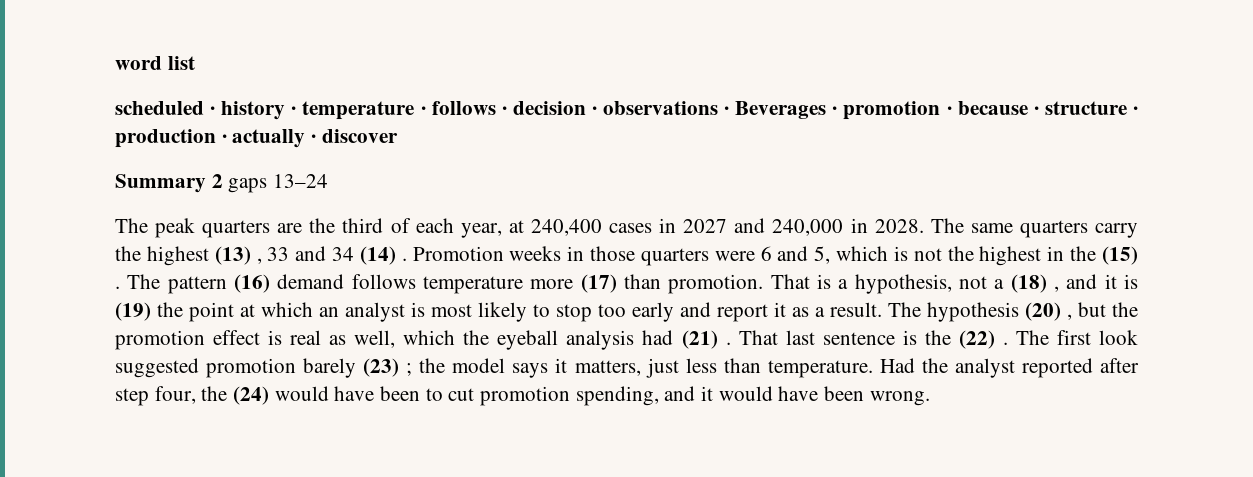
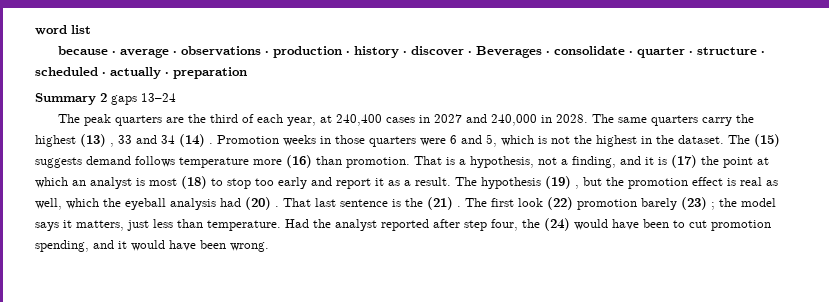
[115,101,1028,120] scheduled · history · temperature · follows · decision · observations · Beverages · promotion · because -> [58,46,686,58] because · average · observations · production · history · discover · Beverages · consolidate · quarter
[115,129,216,148] production -> [35,67,98,76] scheduled
[321,129,398,143] discover -> [173,67,247,79] preparation
[1102,246,1139,265] [115,274,270,294] (15) . The pattern (16) -> [678,134,780,147] [35,157,82,168] dataset. The (15) suggests
[580,274,617,293] (17) -> [286,155,312,168] (16)
[1010,274,1060,293] (18) , -> [572,156,616,168] finding,
[115,302,151,321] (19) -> [671,155,697,168] (17)
[478,302,527,322] likely -> [181,176,207,189] (18)
[1025,302,1061,321] (20) -> [545,176,571,189] (19)
[681,330,718,349] (21) -> [245,197,271,210] (20)
[958,330,995,349] (22) -> [427,197,453,210] (21)
[115,358,199,378] suggested -> [547,197,573,210] (22)

